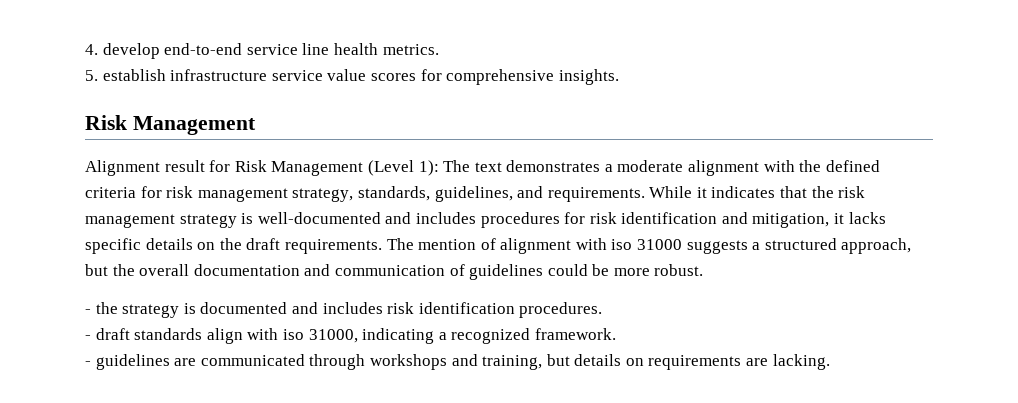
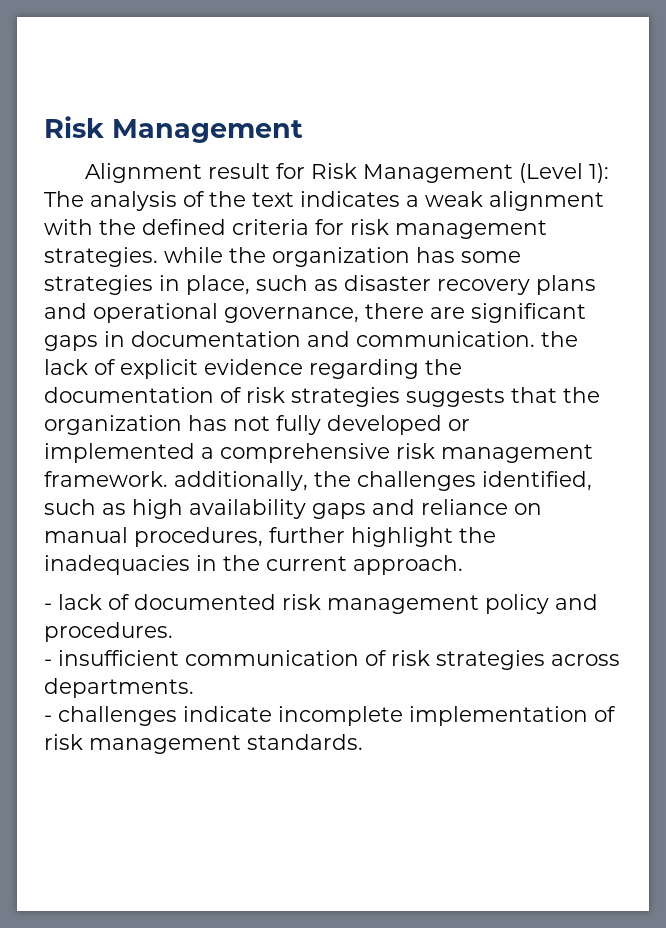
[85,43,439,59] [85,69,619,85] 4. develop end-to-end service line health metrics. // 5. establish infrastructure service value scores for comprehensive insights. // -> (44, 127) none
[474,160,684,172] text demonstrates a moderate -> [90,191,483,211] analysis of the text indicates a weak
[292,186,866,202] [85,212,886,228] [85,238,912,254] [85,264,704,280] [85,302,603,318] [85,328,616,344] [85,354,830,370] strategy, standards, guidelines, and requirements. While it indicates that the risk management strategy is well-documented and includes procedures for risk identification and mitigation, it lacks specific details on the draft requirements. The mention of alignment with iso 31000 suggests a structured approach, but the overall documentation and communication of guidelines could be more robust. // - the strategy is documented and includes risk identification procedures. // - draft standards align with iso 31000, indicating a recognized framework. // - guidelines are communicated through workshops and training, but details on requirements are lacking. -> [44,247,521,267] [44,275,596,295] [44,303,586,323] [44,331,578,351] [44,359,462,379] [44,387,600,407] [44,415,470,435] [44,443,593,463] [44,471,592,491] [44,499,542,519] [44,527,496,547] [44,555,463,575] [44,594,598,614] [44,622,173,642] [44,650,620,670] [44,678,194,698] [44,706,616,726] [44,734,363,754] strategies. while the organization has some strategies in place, such as disaster recovery plans and operational governance, there are significant gaps in documentation and communication. the lack of explicit evidence regarding the documentation of risk strategies suggests that the organization has not fully developed or implemented a comprehensive risk management framework. additionally, the challenges identified, such as high availability gaps and reliance on manual procedures, further highlight the inadequacies in the current approach. // - lack of documented risk management policy and procedures. // - insufficient communication of risk strategies across departments. // - challenges indicate incomplete implementation of risk management standards.

